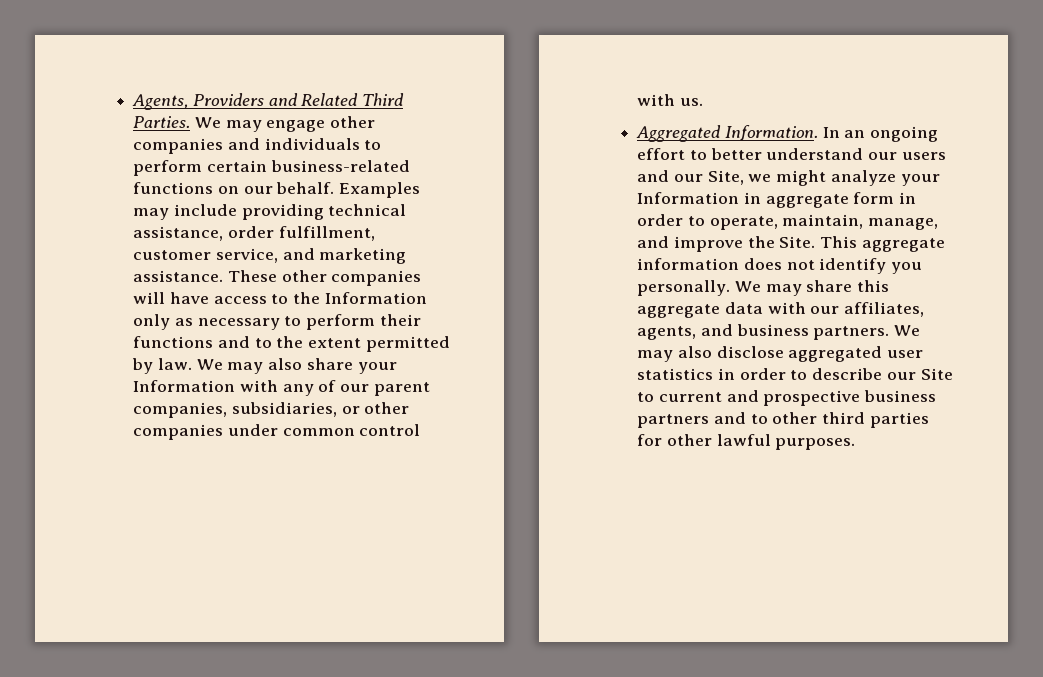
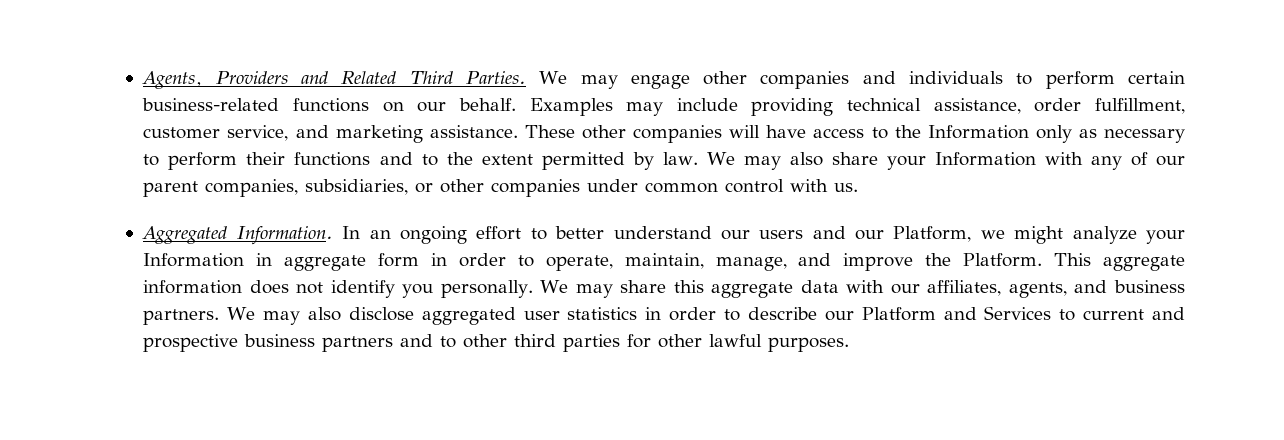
[707,170,744,185] Site, -> [893,226,972,242] Platform,
[779,236,816,248] Site. -> [963,253,1043,267] Platform.
[920,368,953,380] Site -> [861,306,1052,321] Platform and Services

